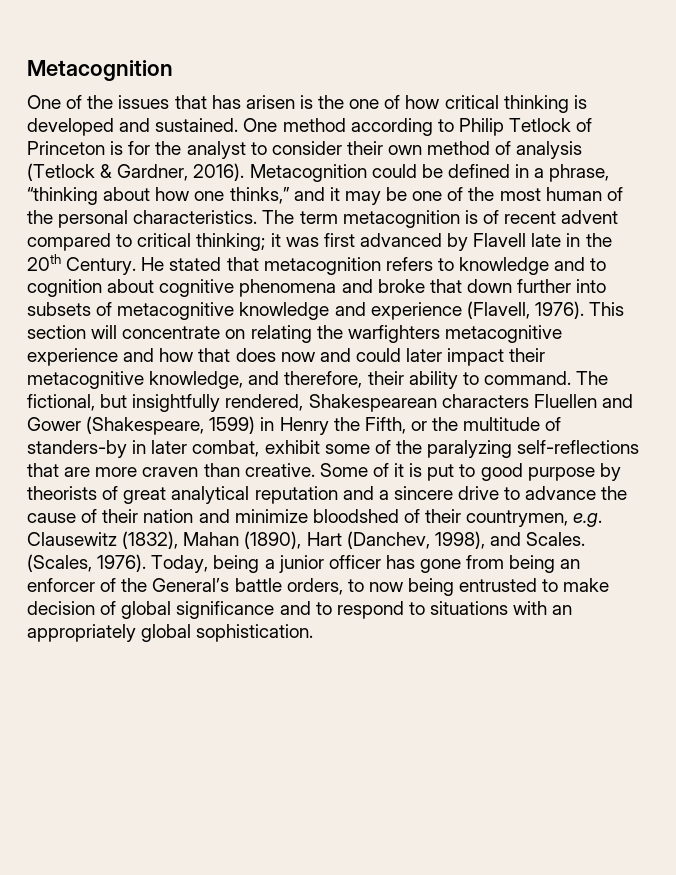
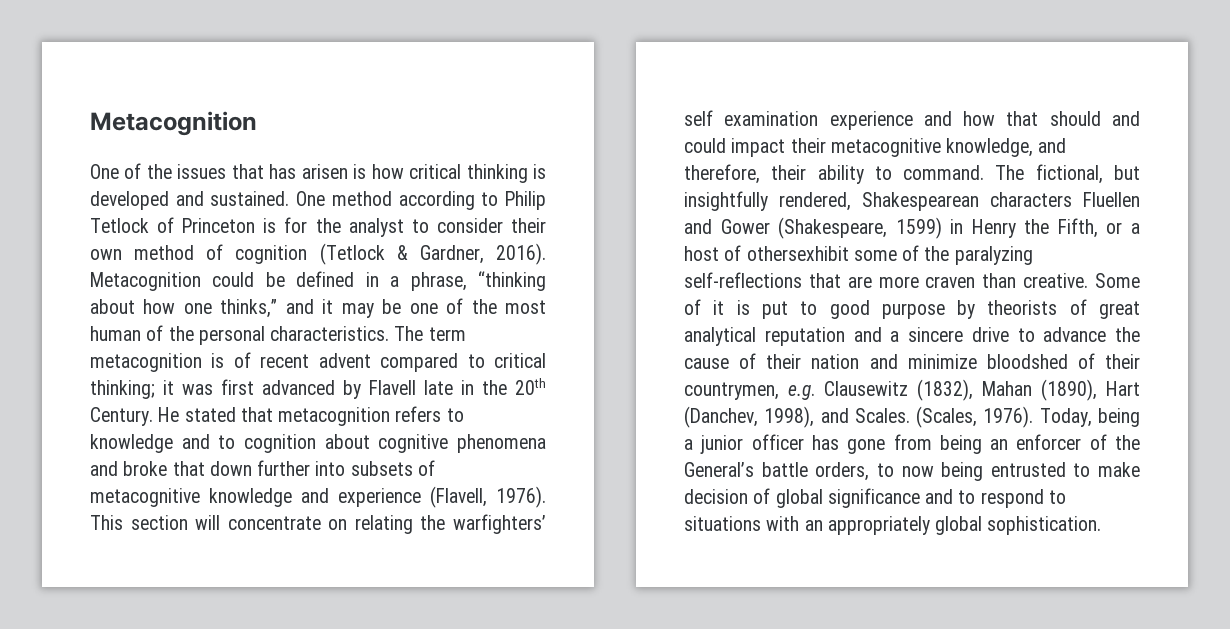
[318,95,401,109] the one of -> (367, 171) none
[516,141,583,159] analysis -> [235,245,308,264] cognition
[347,325,562,343] warfighters metacognitive -> [452,514,546,534] [684,110,819,126] warfighters’ self examination
[235,348,315,362] does now -> [1049,111,1101,126] should
[406,348,443,362] later -> (726, 145) none
[432,417,562,431] [27,440,320,458] the multitude of standers-by in later combat, exhibit -> [1131,223,1140,234] [684,245,849,261] a host of othersexhibit

